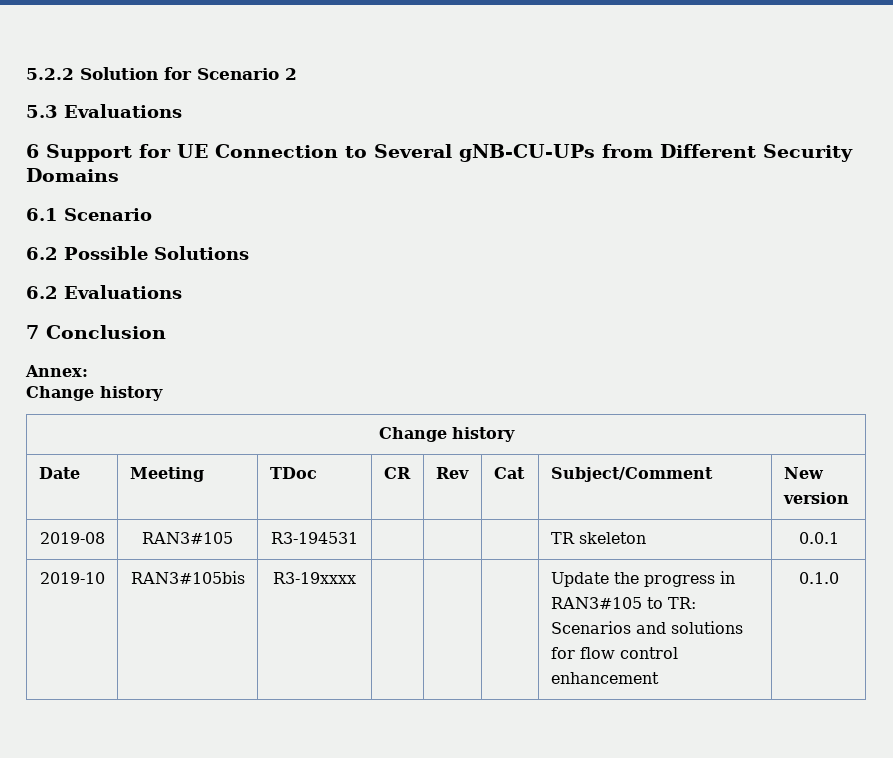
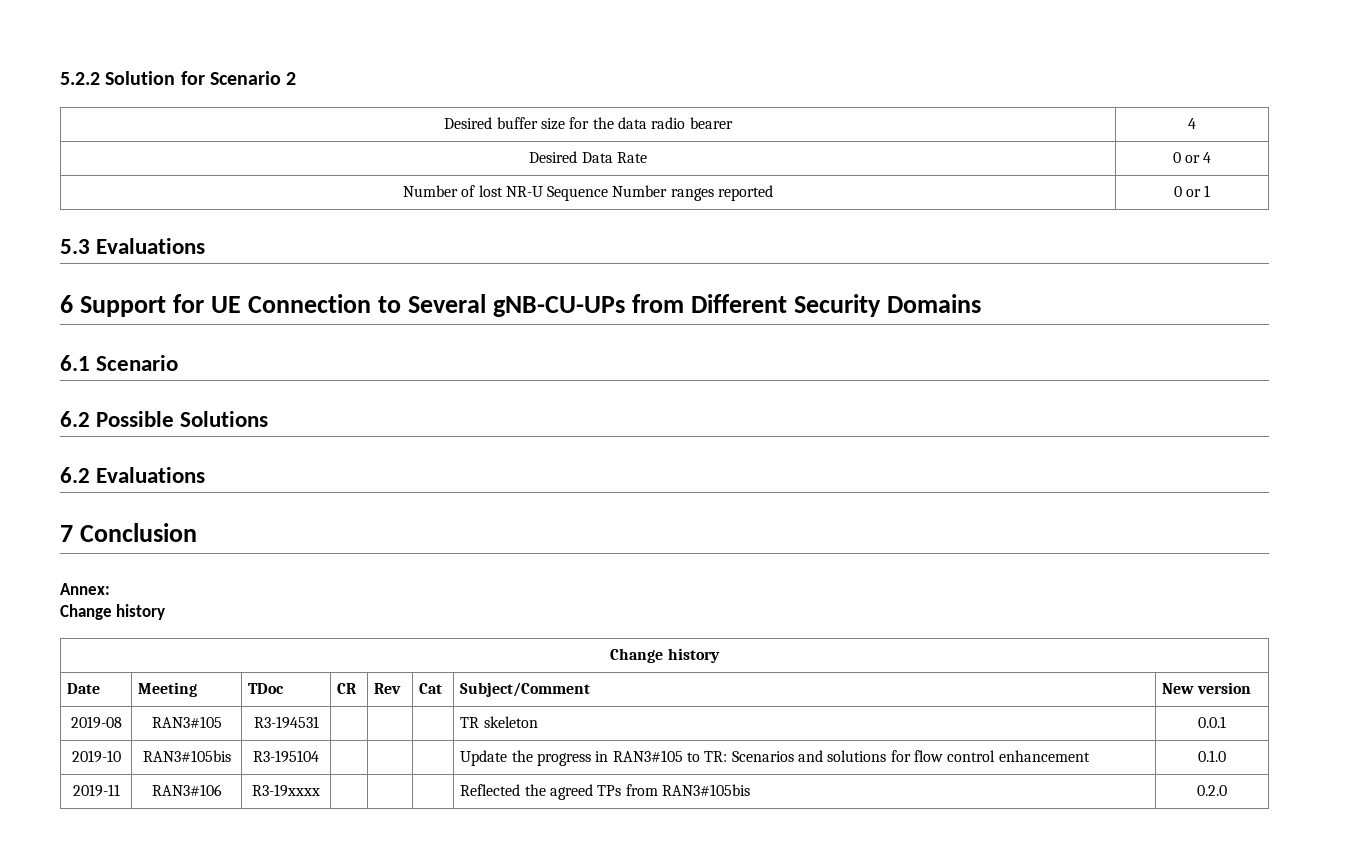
(297, 74) none -> [444,117,733,130] [1188,118,1196,129] [529,151,647,163] [1172,152,1212,163] [402,185,774,201] [1173,185,1211,197] // Desired buffer size for the data radio bearer | 4 // Desired Data Rate | 0 or 4 // Number of lost NR-U Sequence Number ranges reported | 0 or 1
[273,572,356,584] R3-19xxxx -> [253,750,319,763] R3-195104
(839, 578) none -> [72,784,120,797] [151,784,222,796] [252,784,320,797] [460,784,751,800] [1197,785,1227,796] // 2019-11 | RAN3#106 | R3-19xxxx | | | | Reflected the agreed TPs from RAN3#105bis | 0.2.0

